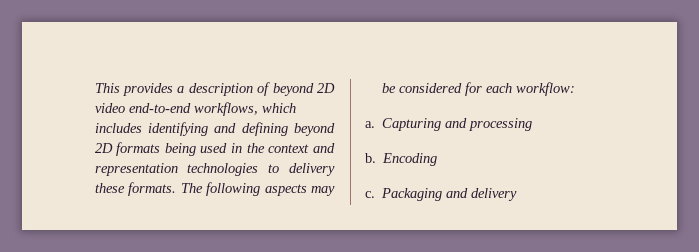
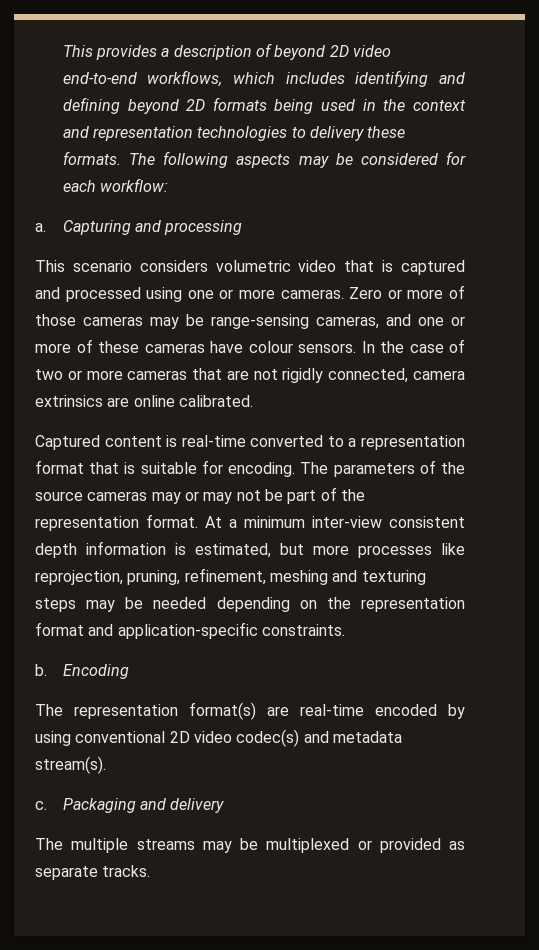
[365,153,438,166] [365,188,518,201] b. Encoding // c. Packaging and delivery -> [35,260,465,275] [35,285,466,302] [35,314,465,329] [35,339,465,353] [35,368,465,383] [35,395,253,407] [35,435,465,450] [35,460,466,477] [35,487,365,504] [35,514,465,531] [35,541,465,558] [35,568,426,585] [35,597,466,612] [35,622,345,639] [35,664,129,679] [35,702,465,720] [35,729,402,747] [35,756,106,774] [35,798,225,813] [35,838,465,853] [35,865,151,880] This scenario considers volumetric video that is captured and processed using one or more cameras. Zero or more of those cameras may be range-sensing cameras, and one or more of these cameras have colour sensors. In the case of two or more cameras that are not rigidly connected, camera extrinsics are online calibrated. // Captured content is real-time converted to a representation format that is suitable for encoding. The parameters of the source cameras may or may not be part of the representation format. At a minimum inter-view consistent depth information is estimated, but more processes like reprojection, pruning, refinement, meshing and texturing steps may be needed depending on the representation format and application-specific constraints. // b. Encoding // The representation format(s) are real-time encoded by using conventional 2D video codec(s) and metadata stream(s). // c. Packaging and delivery // The multiple streams may be multiplexed or provided as separate tracks.

